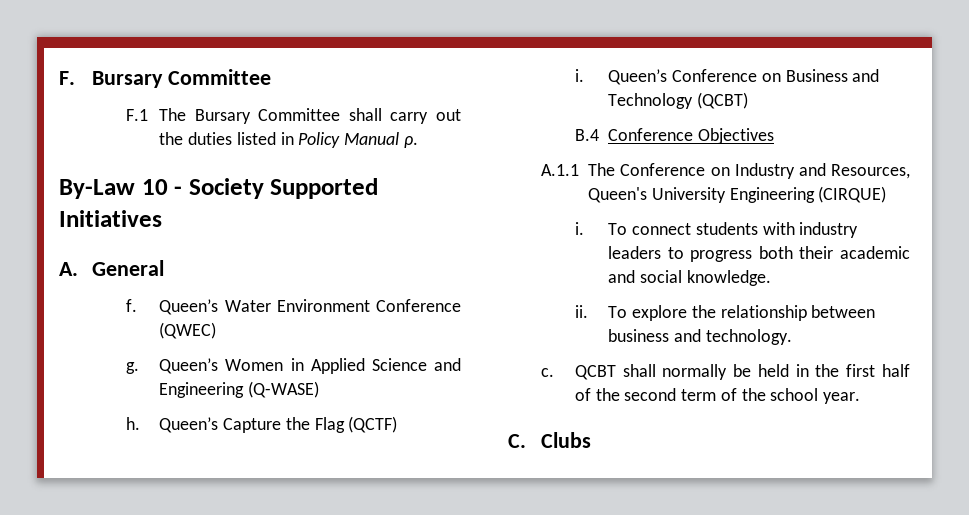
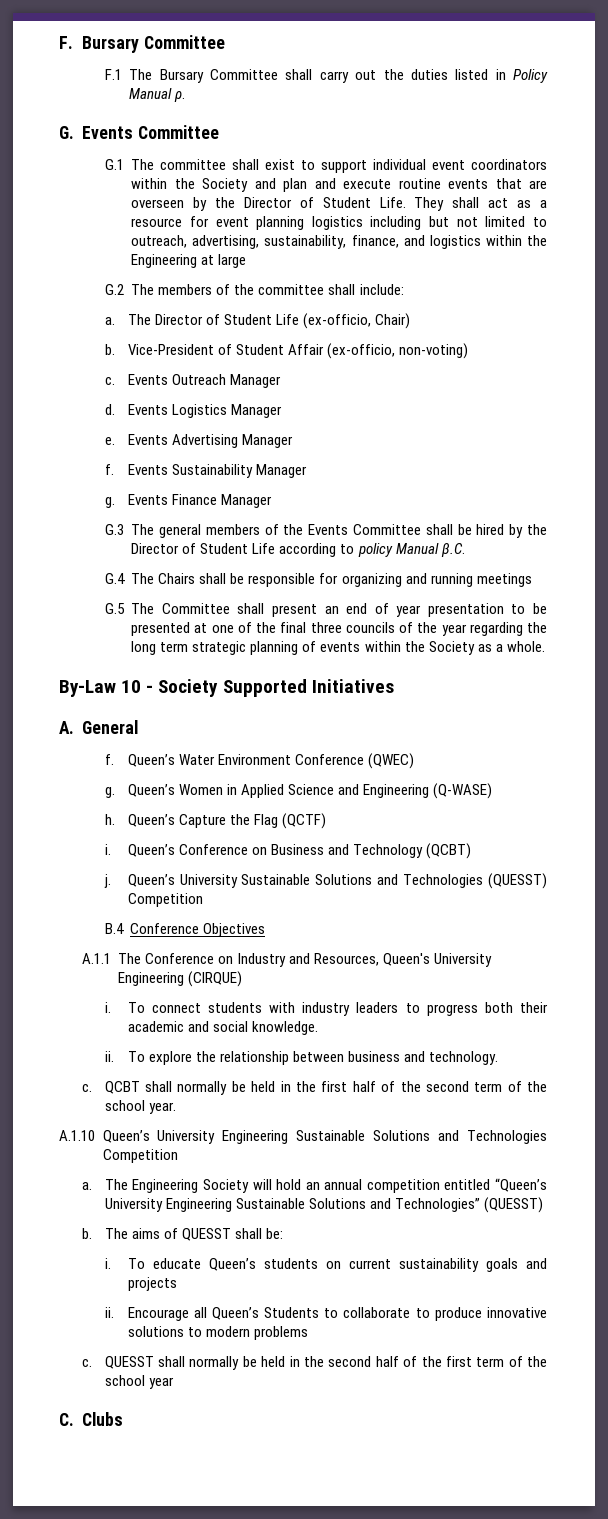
(418, 142) none -> [59,125,219,139] [104,159,547,173] [131,178,547,192] [131,197,547,211] [131,216,548,230] [131,235,548,249] [131,254,247,268] [104,284,404,295] [104,313,410,329] [104,343,468,359] [104,374,281,388] [104,404,282,418] [104,434,293,448] [104,464,307,478] [104,494,272,508] [104,524,548,538] [131,543,465,557] [104,573,532,587] [104,603,547,617] [131,622,547,636] [131,641,545,655] // G. Events Committee // G.1 The committee shall exist to support individual event coordinators within the Society and plan and execute routine events that are overseen by the Director of Student Life. They shall act as a resource for event planning logistics including but not limited to outreach, advertising, sustainability, finance, and logistics within the Engineering at large // G.2 The members of the committee shall include: // a. The Director of Student Life (ex-officio, Chair) // b. Vice-President of Student Affair (ex-officio, non-voting) // c. Events Outreach Manager // d. Events Logistics Manager // e. Events Advertising Manager // f. Events Sustainability Manager // g. Events Finance Manager // G.3 The general members of the Events Committee shall be hired by the Director of Student Life according to policy Manual β.C. // G.4 The Chairs shall be responsible for organizing and running meetings // G.5 The Committee shall present an end of year presentation to be presented at one of the final three councils of the year regarding the long term strategic planning of events within the Society as a whole.
(749, 100) none -> [103,873,547,889] [127,893,203,907] // j. Queen’s University Sustainable Solutions and Technologies (QUESST) Competition
(860, 398) none -> [59,1130,547,1144] [102,1149,178,1163] [81,1178,547,1193] [104,1197,544,1213] [81,1228,283,1241] [104,1258,547,1272] [127,1277,177,1291] [104,1307,547,1321] [127,1326,308,1340] [81,1356,547,1370] [104,1375,174,1389] // A.1.10 Queen’s University Engineering Sustainable Solutions and Technologies Competition // a. The Engineering Society will hold an annual competition entitled “Queen’s University Engineering Sustainable Solutions and Technologies” (QUESST) // b. The aims of QUESST shall be: // i. To educate Queen’s students on current sustainability goals and projects // ii. Encourage all Queen’s Students to collaborate to produce innovative solutions to modern problems // c. QUESST shall normally be held in the second half of the first term of the school year

